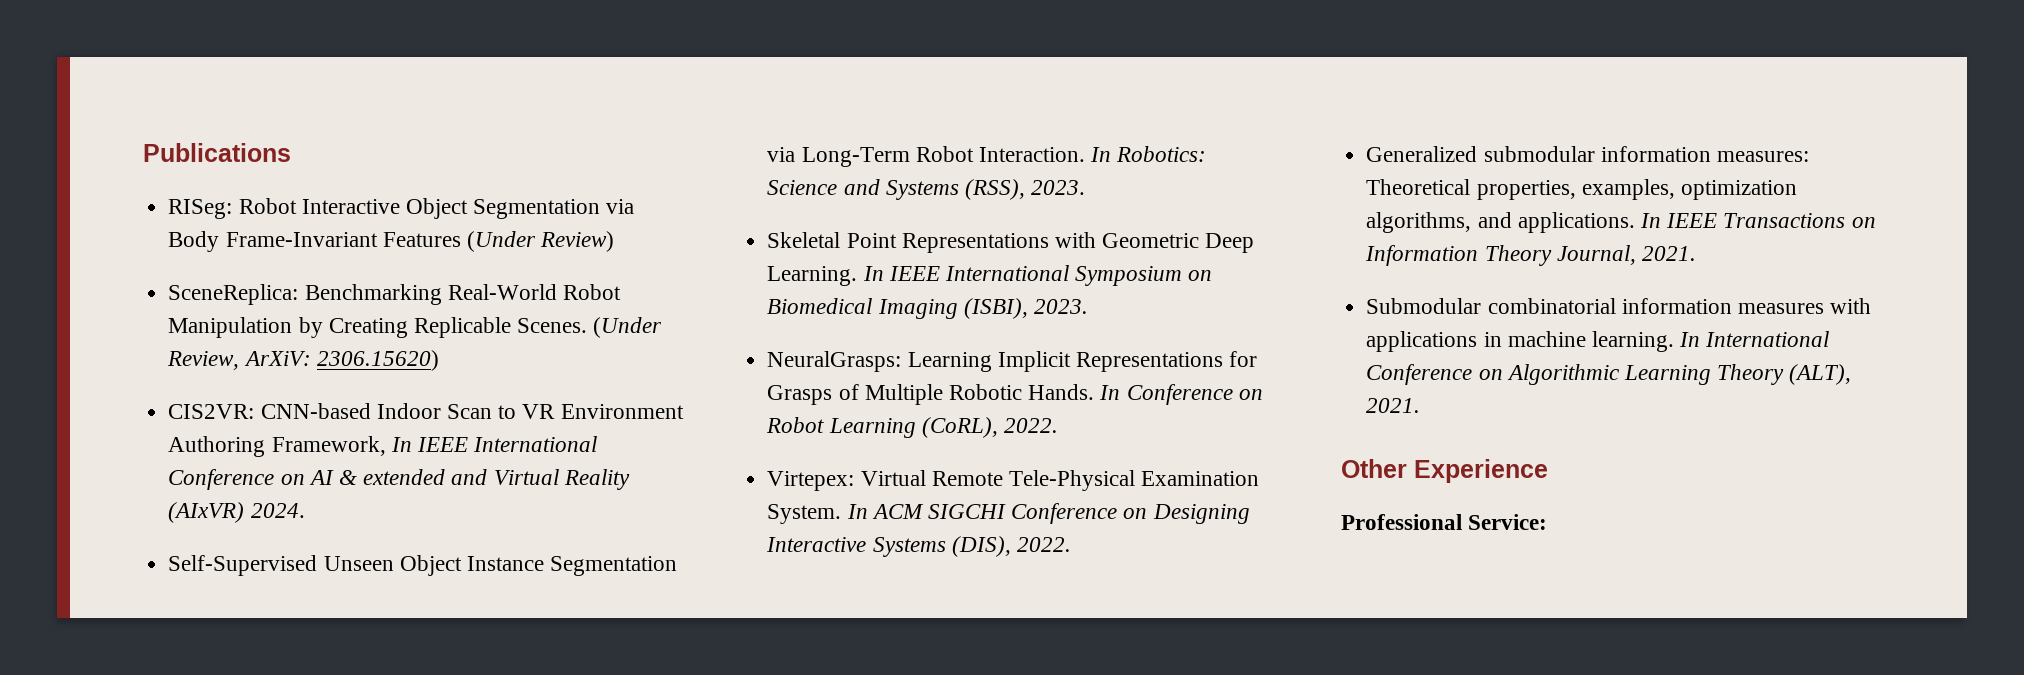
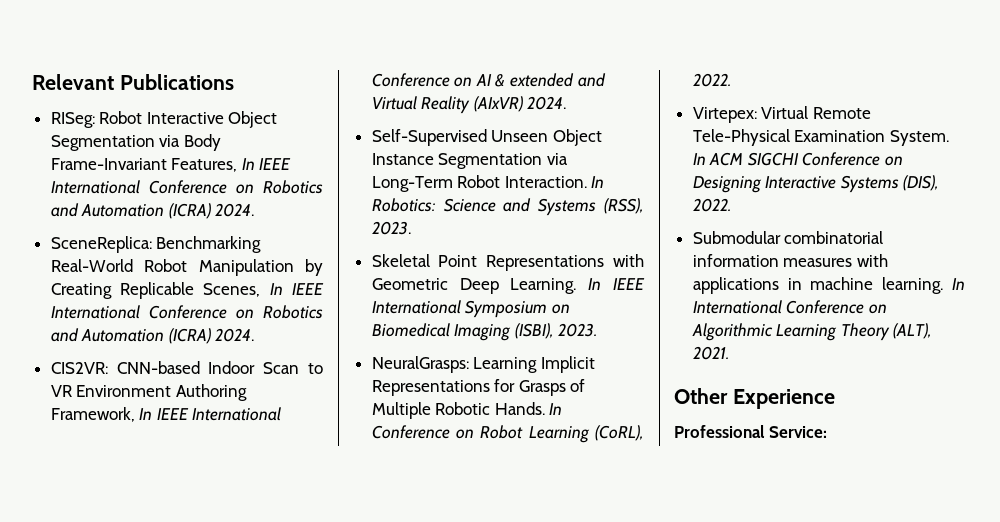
(143, 152) none -> [32,74,114,90] Relevant
[382,231,615,252] Features (Under Review) -> [171,158,292,172] [50,180,324,194] [50,203,255,219] Features, In IEEE International Conference on Robotics and Automation (ICRA) 2024.
[517,317,663,338] [167,350,439,371] Scenes. (Under Review, ArXiV: 2306.15620) -> [203,283,324,297] [50,305,324,319] [50,328,255,344] Scenes, In IEEE International Conference on Robotics and Automation (ICRA) 2024.
[1366,146,1809,162] [1366,179,1797,200] [1366,212,1876,233] [1365,245,1696,266] // Generalized submodular information measures: Theoretical properties, examples, optimization algorithms, and applications. In IEEE Transactions on Information Theory Journal, 2021. -> (732, 205) none

